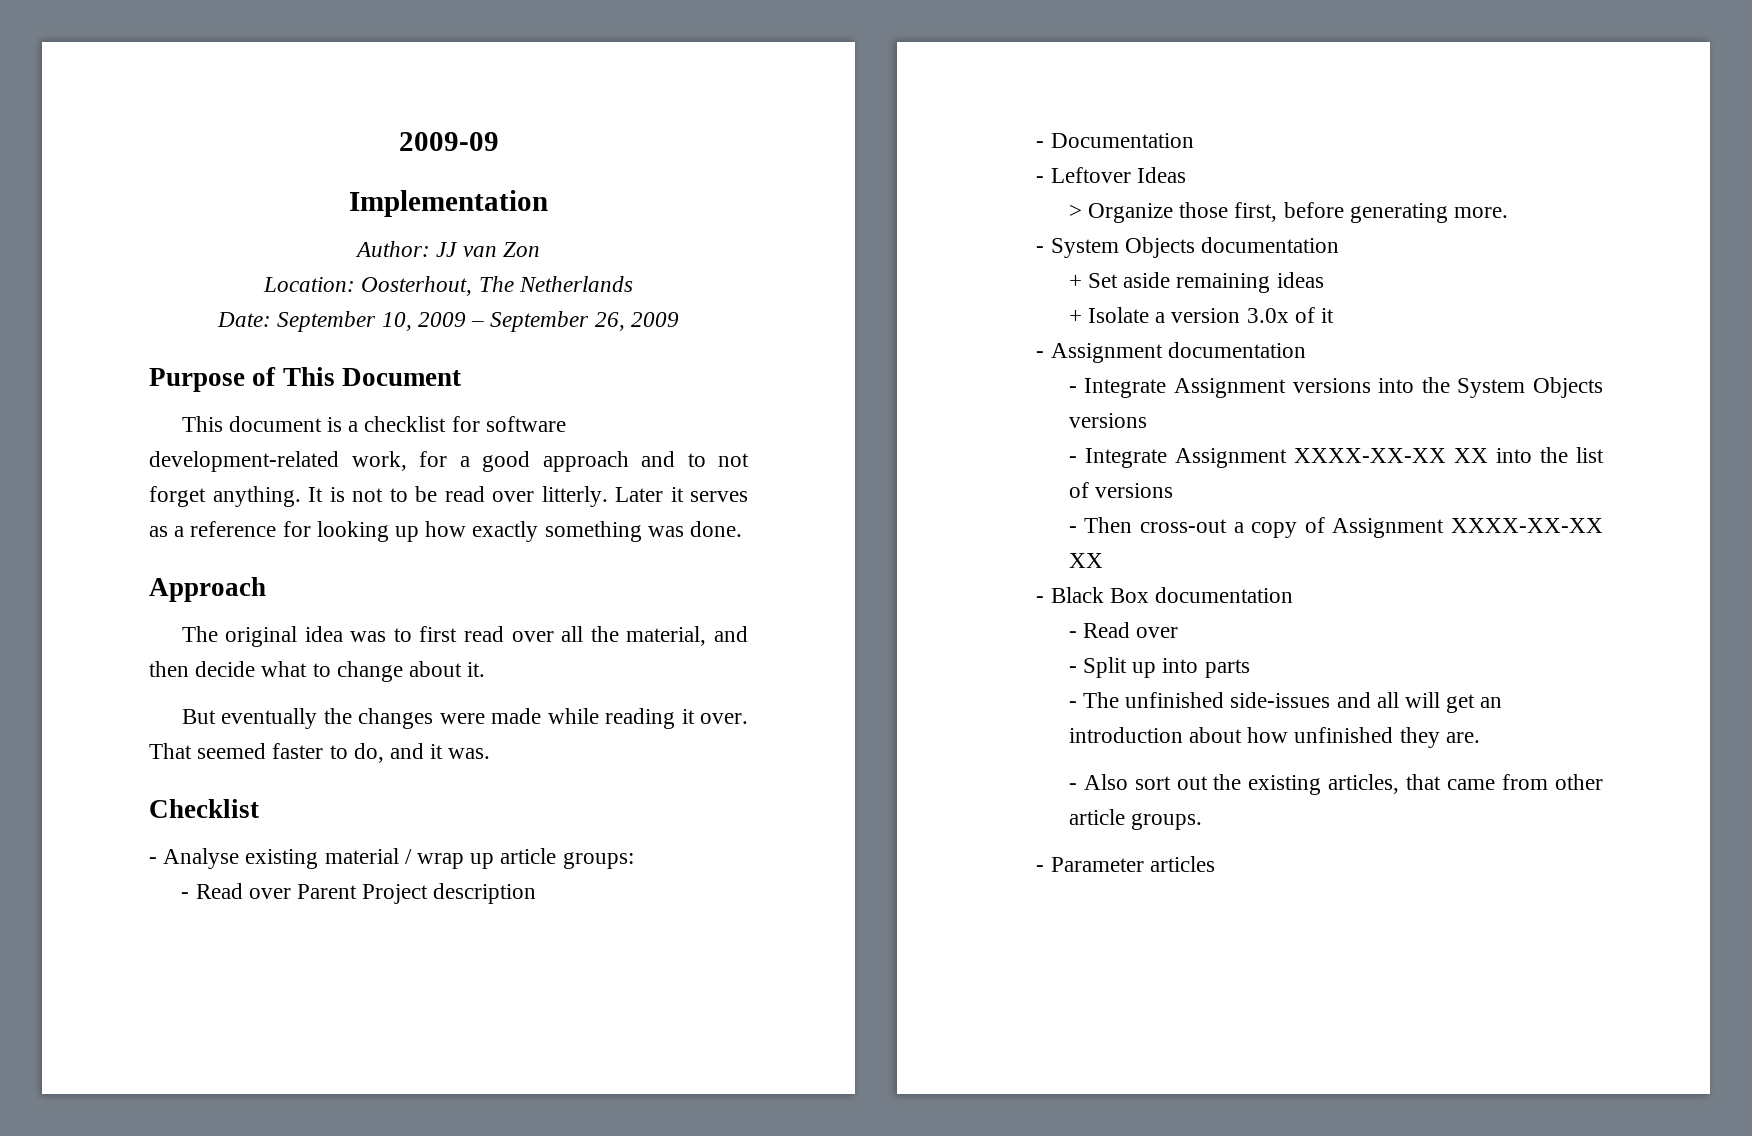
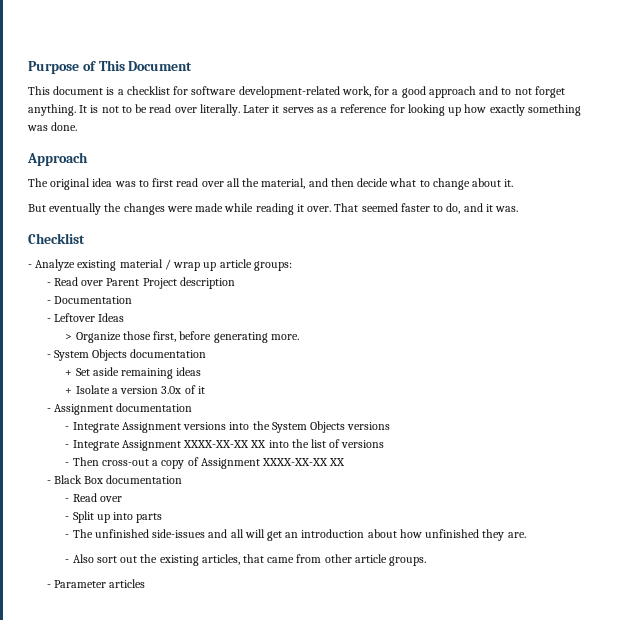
[398,132,499,151] [349,190,548,217] [355,241,540,257] [263,276,633,296] [217,311,679,332] 2009-09 // Implementation // Author: JJ van Zon // Location: Oosterhout, The Netherlands // Date: September 10, 2009 – September 26, 2009 // -> (28, 67) none
[541,486,608,507] litterly. -> [199,104,240,116] literally.
[163,848,240,869] Analyse -> [35,259,76,271] Analyze

